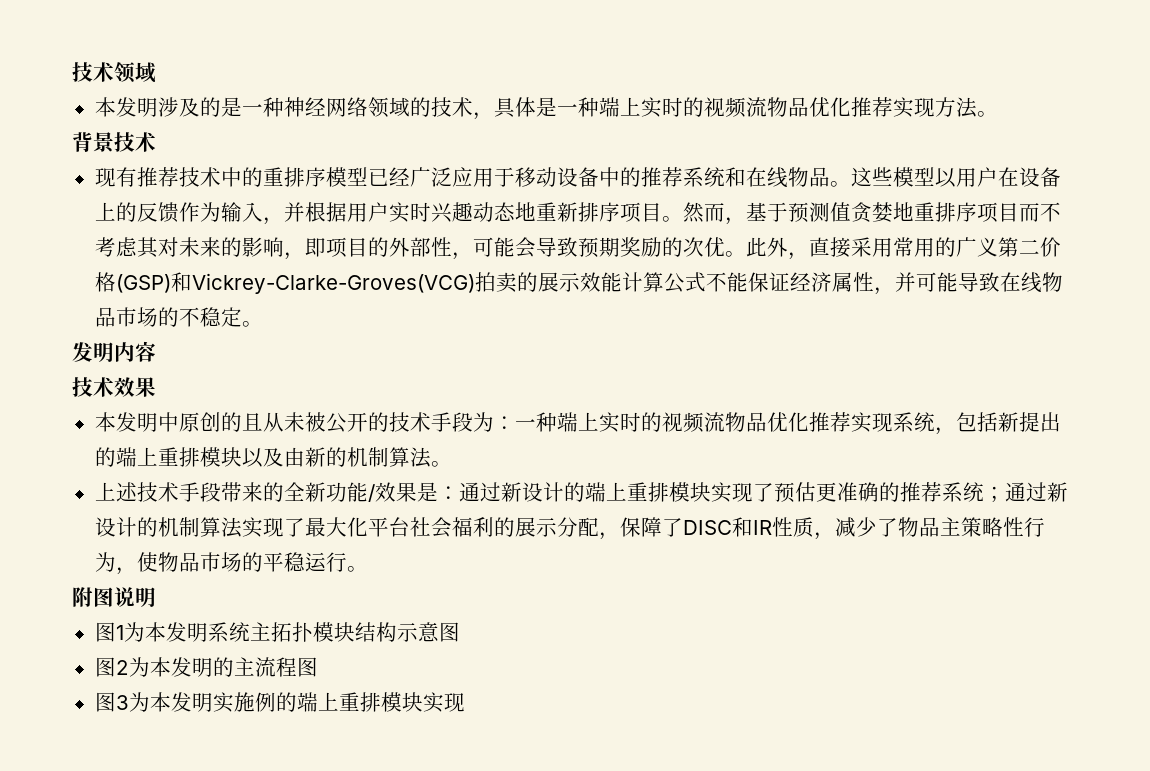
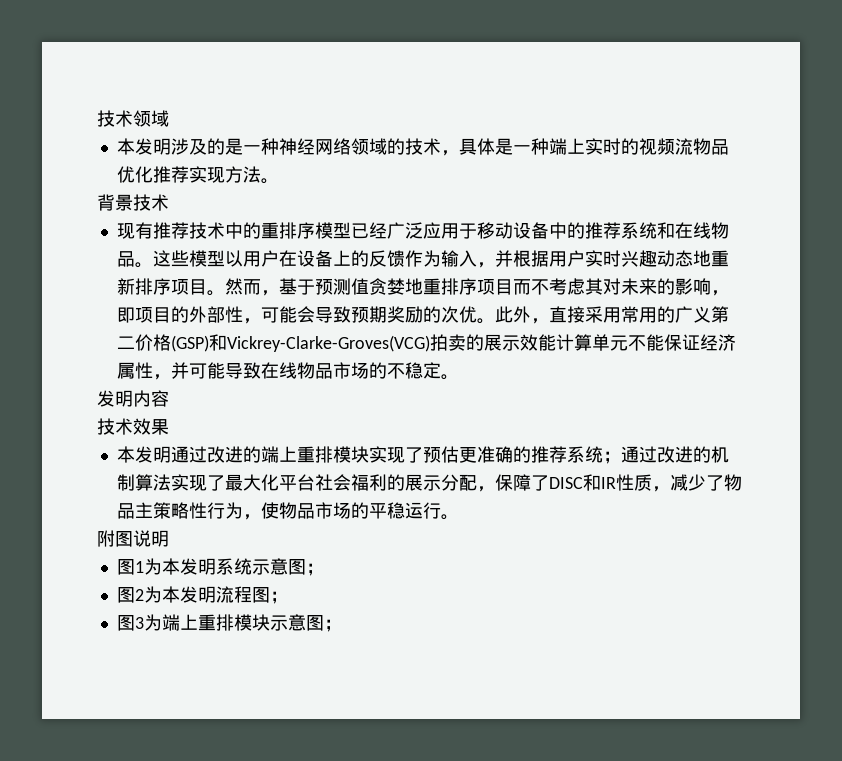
[663,272,706,293] 公式 -> [591,334,628,351] 单元
[157,412,1061,435] [94,447,452,468] [94,482,564,502] 中原创的且从未被公开的技术手段为：一种端上实时的视频流物品优化推荐实现系统，包括新提出的端上重排模块以及由新的机制算法。 // 上述技术手段带来的全新功能/效果是：通过新设计 -> [170,446,243,463] 通过改进
[1046,482,1068,502] [94,517,137,537] 新设计 -> [656,446,693,463] 改进
[249,622,460,642] 主拓扑模块结构示意图 -> [251,558,324,576] 示意图；
[212,657,255,677] 的主 -> (216, 594) none
(318, 667) none -> [269,591,288,604] ；
[149,692,465,713] 本发明实施例的端上重排模块实现 -> [161,614,342,632] 端上重排模块示意图；

